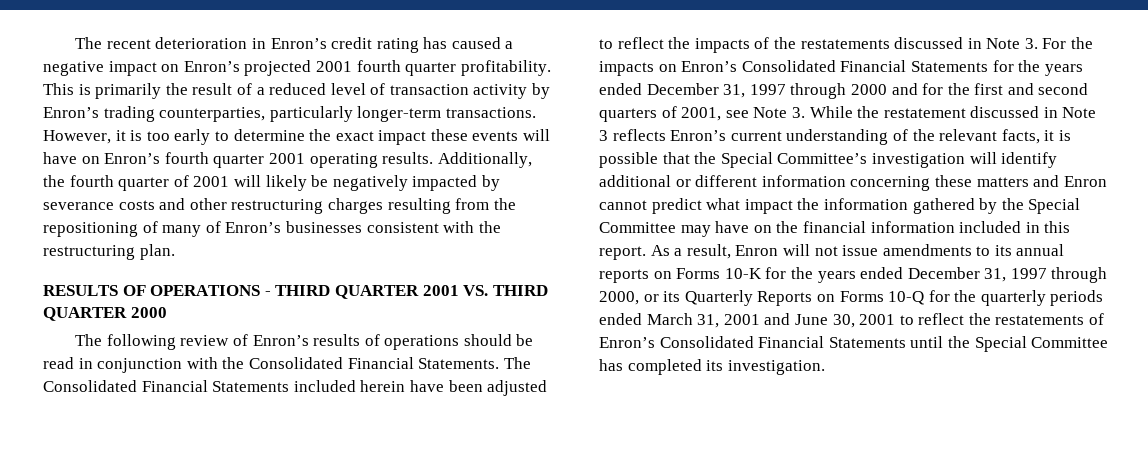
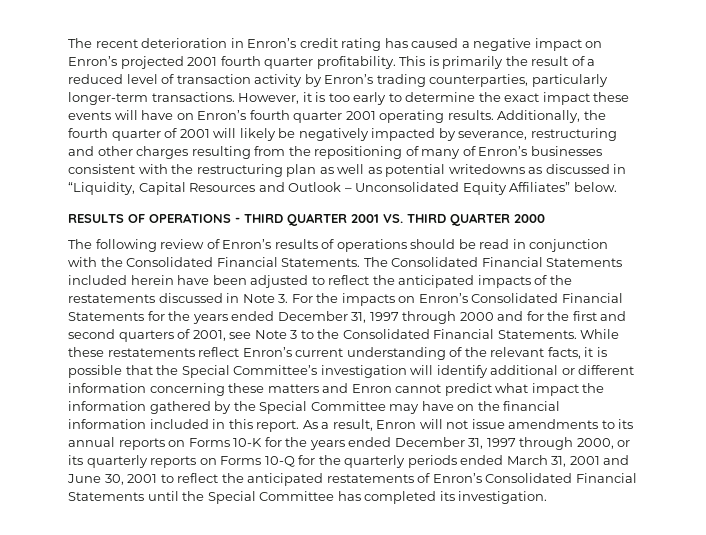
[43,200,155,210] severance costs -> [458,128,617,141] severance, restructuring
[231,199,324,214] restructuring -> (133, 151) none
[139,244,175,260] plan. -> [286,164,627,177] [68,182,617,195] plan as well as potential writedowns as discussed in “Liquidity, Capital Resources and Outlook – Unconsolidated Equity Affiliates” below.
(691, 43) none -> [398,275,475,288] anticipated
[791,106,1097,118] [599,129,666,141] 3. While the restatement discussed in Note 3 reflects -> [290,329,620,339] [68,347,240,357] 3 to the Consolidated Financial Statements. While these restatements reflect
[684,290,813,306] Quarterly Reports -> [86,455,197,468] quarterly reports
(991, 319) none -> [247,473,324,486] anticipated

